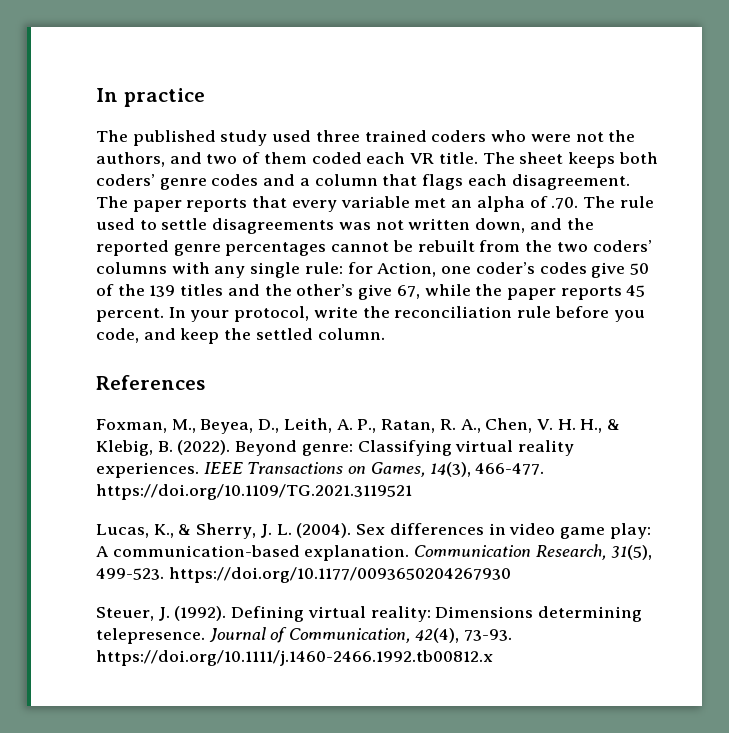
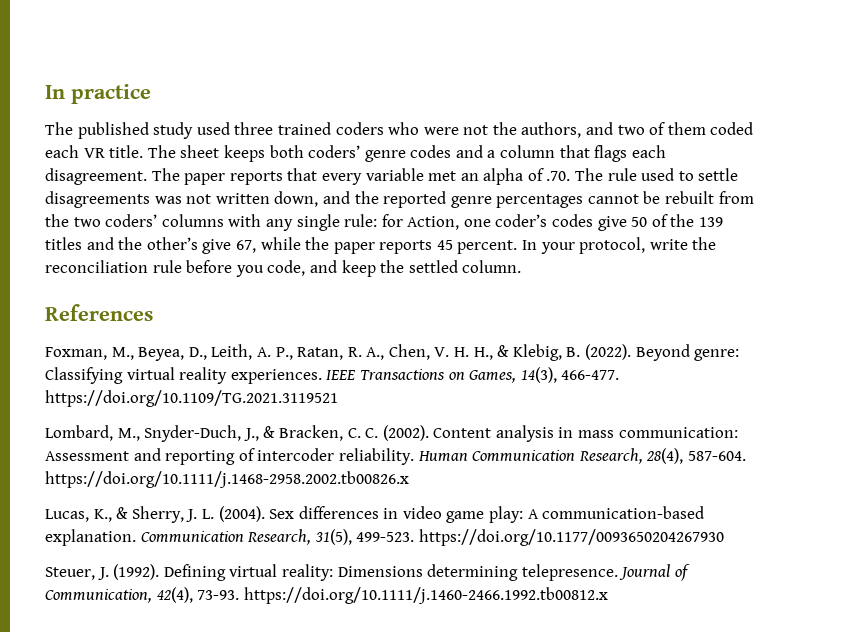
(412, 492) none -> [45,425,738,442] [45,448,746,465] [45,471,409,488] // Lombard, M., Snyder-Duch, J., & Bracken, C. C. (2002). Content analysis in mass communication: Assessment and reporting of intercoder reliability. Human Communication Research, 28(4), 587-604. https://doi.org/10.1111/j.1468-2958.2002.tb00826.x

